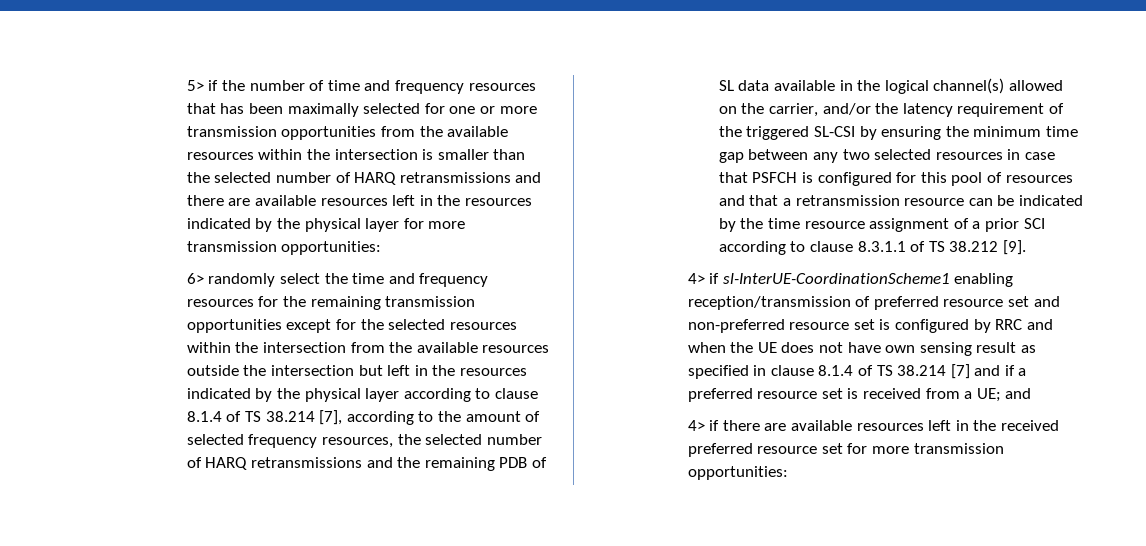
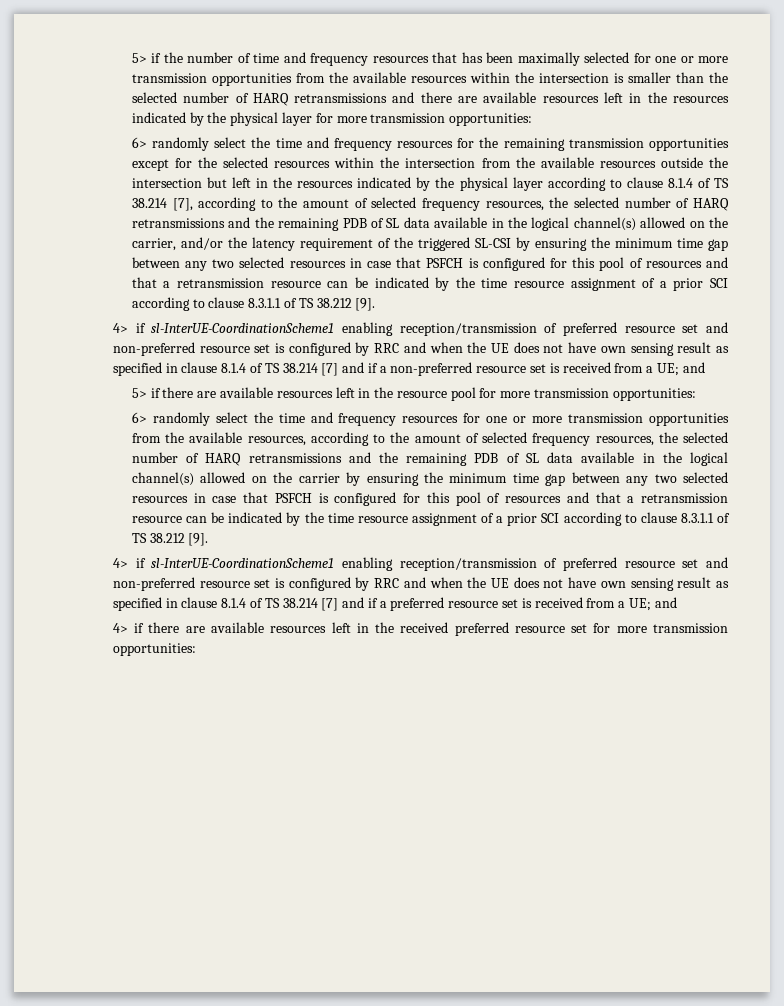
(1026, 247) none -> [112,322,729,336] [112,342,729,356] [112,362,705,376] [131,387,696,401] [131,412,729,426] [131,432,728,446] [131,452,728,466] [131,472,728,486] [131,492,729,506] [131,512,731,526] [131,533,209,546] // 4> if sl-InterUE-CoordinationScheme1 enabling reception/transmission of preferred resource set and non-preferred resource set is configured by RRC and when the UE does not have own sensing result as specified in clause 8.1.4 of TS 38.214 [7] and if a non-preferred resource set is received from a UE; and // 5> if there are available resources left in the resource pool for more transmission opportunities: // 6> randomly select the time and frequency resources for one or more transmission opportunities from the available resources, according to the amount of selected frequency resources, the selected number of HARQ retransmissions and the remaining PDB of SL data available in the logical channel(s) allowed on the carrier by ensuring the minimum time gap between any two selected resources in case that PSFCH is configured for this pool of resources and that a retransmission resource can be indicated by the time resource assignment of a prior SCI according to clause 8.3.1.1 of TS 38.212 [9].

